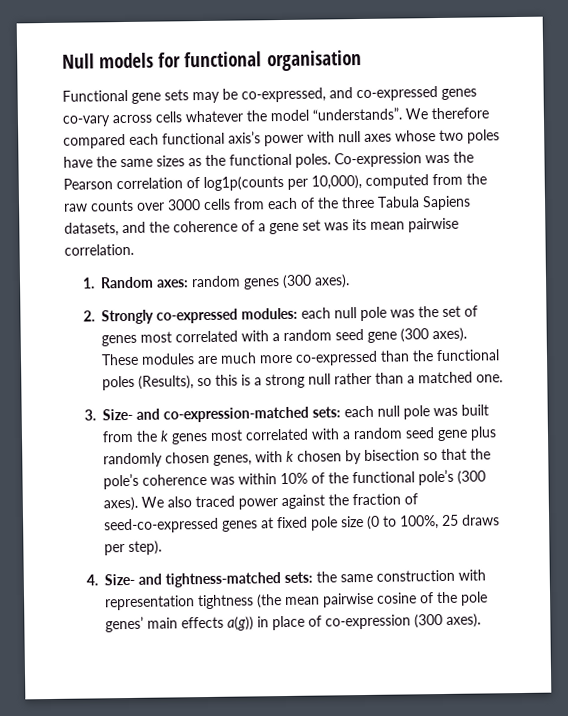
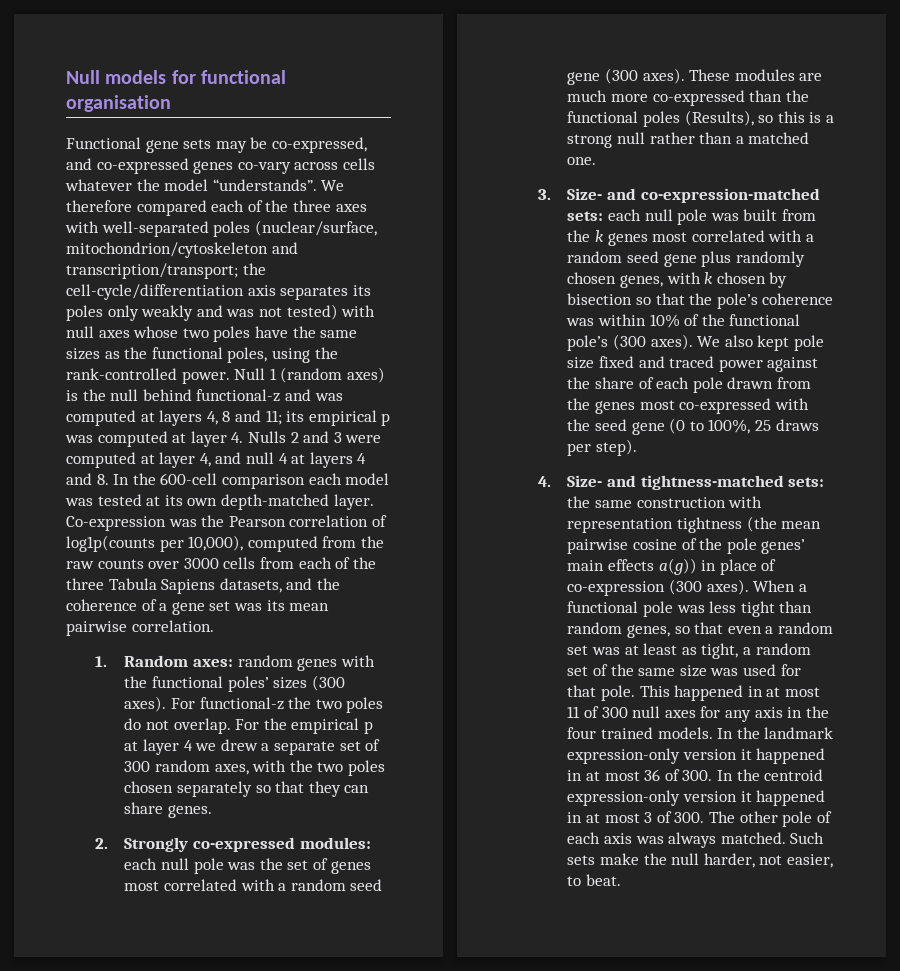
[162,131,304,147] functional axis’s power -> [247,200,367,212] [65,220,377,237] [66,242,298,258] [66,263,266,279] [66,284,371,300] [66,304,338,321] of the three axes with well-separated poles (nuclear/surface, mitochondrion/cytoskeleton and transcription/transport; the cell-cycle/differentiation axis separates its poles only weakly and was not tested)
[295,153,331,168] poles. -> [227,347,338,363] [66,367,385,384] [66,389,343,402] [66,410,391,426] [65,431,382,447] [66,452,367,468] [66,473,390,489] [65,494,374,510] poles, using the rank-controlled power. Null 1 (random axes) is the null behind functional-z and was computed at layers 4, 8 and 11; its empirical p was computed at layer 4. Nulls 2 and 3 were computed at layer 4, and null 4 at layers 4 and 8. In the 600-cell comparison each model was tested at its own depth-matched layer.
[281,274,350,290] (300 axes). -> [340,655,375,667] [124,675,345,692] [124,696,384,713] [124,718,373,734] [124,739,381,755] [124,760,385,776] [124,781,370,797] [124,802,213,818] with the functional poles’ sizes (300 axes). For functional-z the two poles do not overlap. For the empirical p at layer 4 we drew a separate set of 300 random axes, with the two poles chosen separately so that they can share genes.
[194,493,418,510] [103,516,364,534] traced power against the fraction of seed-co-expressed genes at fixed pole size -> [757,335,824,351] [567,356,819,372] [567,377,811,393] [567,398,809,414] [567,419,665,435] kept pole size fixed and traced power against the share of each pole drawn from the genes most co-expressed with the seed gene
(481, 620) none -> [753,580,807,592] [567,601,813,617] [567,622,833,638] [567,643,811,659] [567,664,801,677] [567,685,820,701] [567,706,829,722] [567,727,834,739] [567,748,826,764] [567,769,824,781] [567,790,826,806] [567,811,832,827] [567,832,825,848] [567,853,833,868] [567,874,622,886] When a functional pole was less tight than random genes, so that even a random set was at least as tight, a random set of the same size was used for that pole. This happened in at most 11 of 300 null axes for any axis in the four trained models. In the landmark expression-only version it happened in at most 36 of 300. In the centroid expression-only version it happened in at most 3 of 300. The other pole of each axis was always matched. Such sets make the null harder, not easier, to beat.

